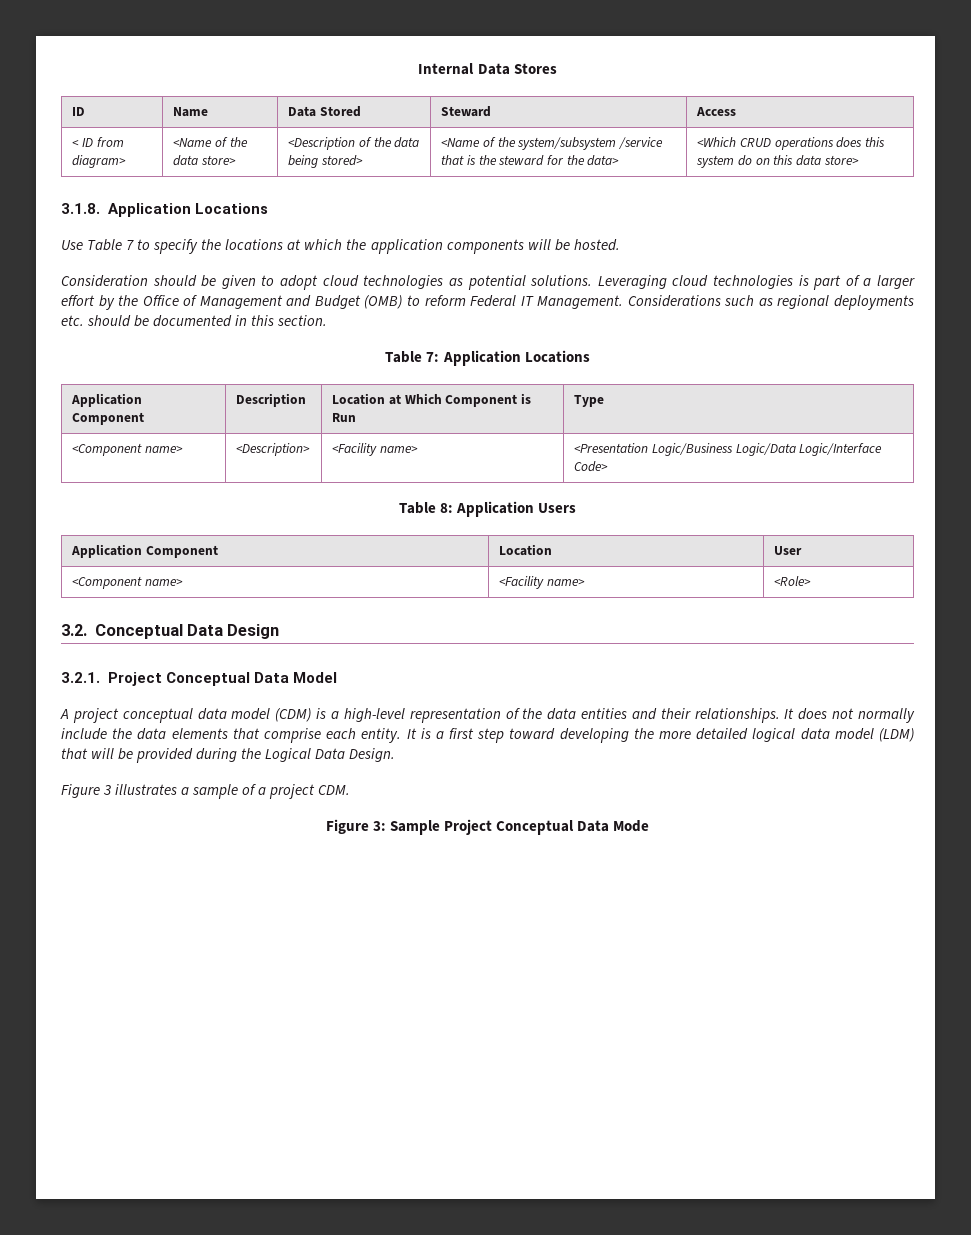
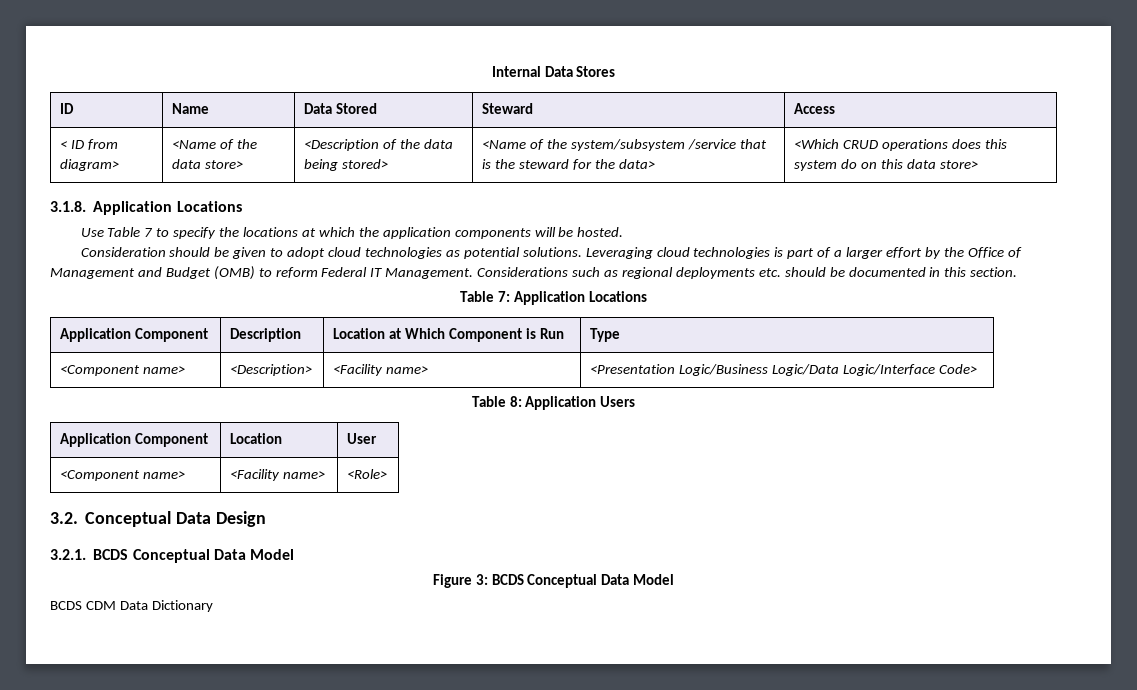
[107,672,337,686] [60,708,916,723] [61,728,914,743] [61,748,396,763] [61,784,351,799] [325,819,650,835] Project Conceptual Data Model // A project conceptual data model (CDM) is a high-level representation of the data entities and their relationships. It does not normally include the data elements that comprise each entity. It is a first step toward developing the more detailed logical data model (LDM) that will be provided during the Logical Data Design. // Figure 3 illustrates a sample of a project CDM. // Figure 3: Sample Project Conceptual Data Mode -> [93,549,295,563] [432,574,675,588] [50,600,213,612] BCDS Conceptual Data Model // Figure 3: BCDS Conceptual Data Model // BCDS CDM Data Dictionary

